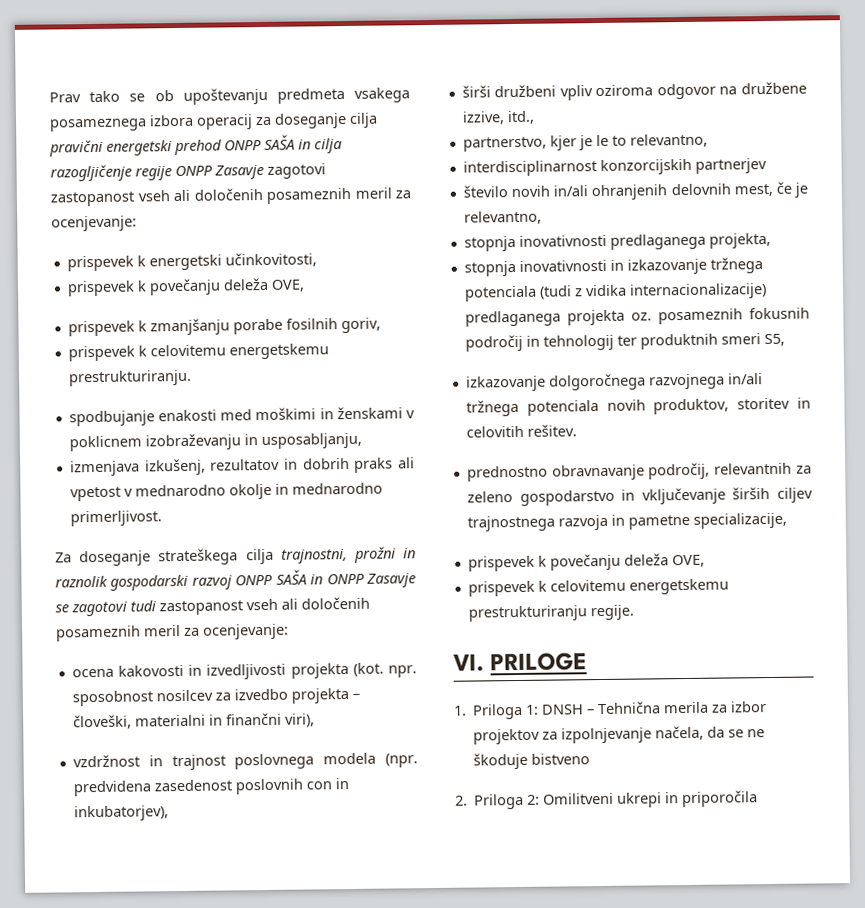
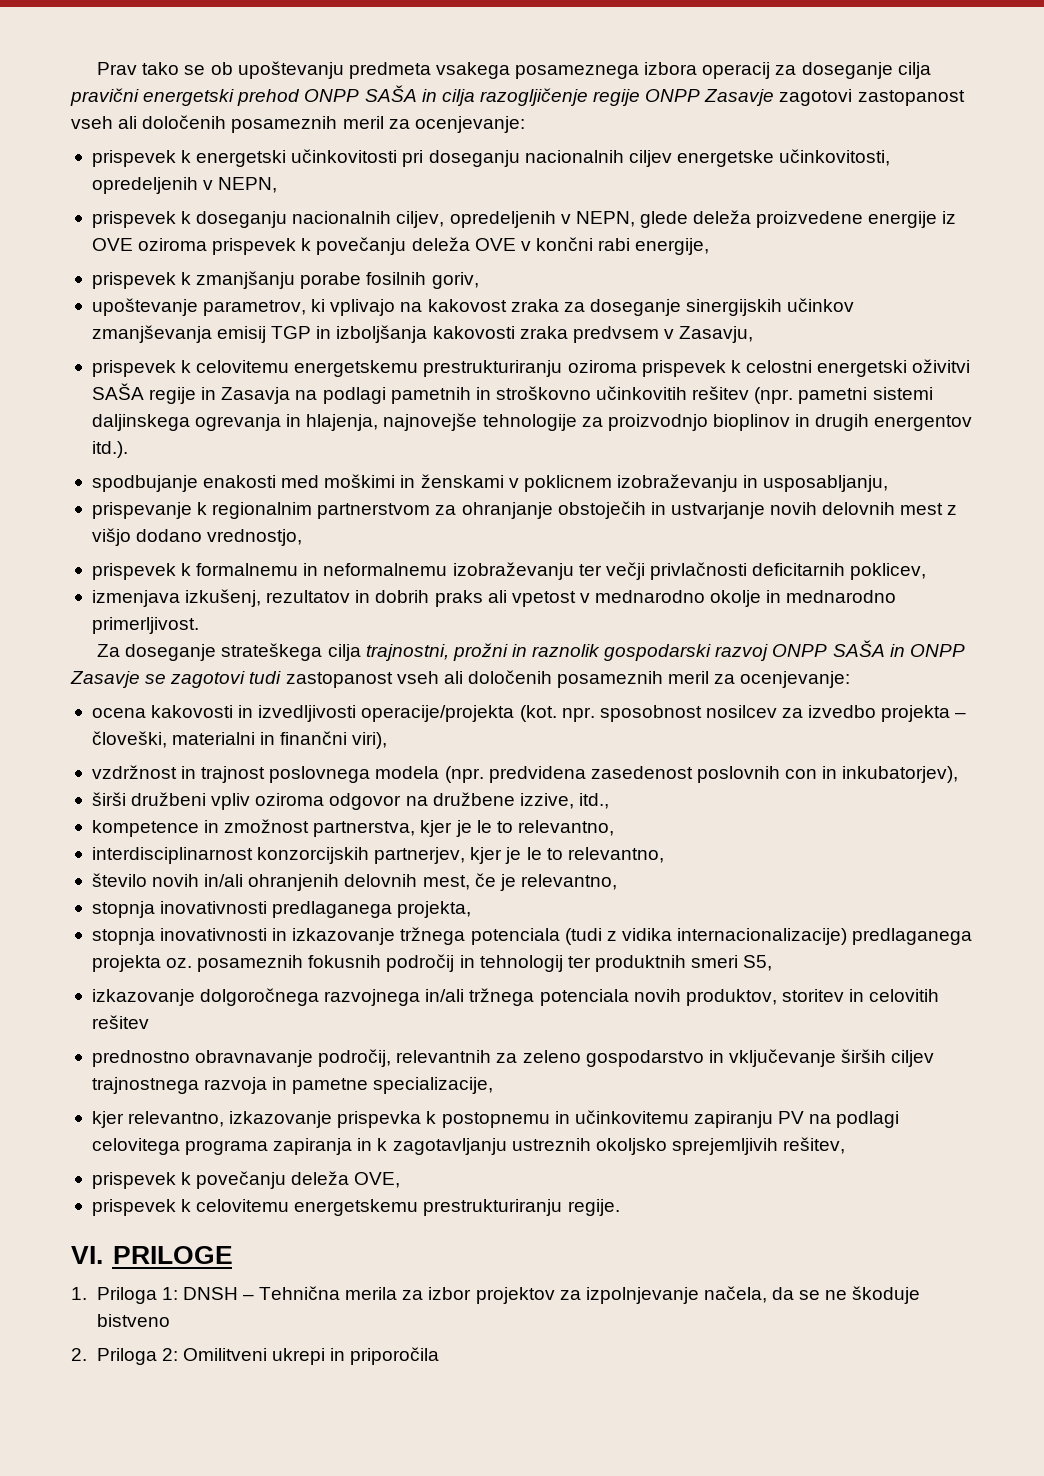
[224,252,317,268] [66,277,305,297] učinkovitosti, // prispevek k povečanju deleža OVE, -> [291,149,891,167] [91,177,278,194] [91,210,957,228] [91,237,710,255] učinkovitosti pri doseganju nacionalnih ciljev energetske učinkovitosti, opredeljenih v NEPN, // prispevek k doseganju nacionalnih ciljev, opredeljenih v NEPN, glede deleža proizvedene energije iz OVE oziroma prispevek k povečanju deleža OVE v končni rabi energije,
[67,343,329,362] [67,369,192,387] prispevek k celovitemu energetskemu prestrukturiranju. -> [91,298,855,316] [91,325,754,343] [91,359,971,377] [91,383,933,404] [91,413,973,431] [91,441,128,458] upoštevanje parametrov, ki vplivajo na kakovost zraka za doseganje sinergijskih učinkov zmanjševanja emisij TGP in izboljšanja kakovosti zraka predvsem v Zasavju, // prispevek k celovitemu energetskemu prestrukturiranju oziroma prispevek k celostni energetski oživitvi SAŠA regije in Zasavja na podlagi pametnih in stroškovno učinkovitih rešitev (npr. pametni sistemi daljinskega ogrevanja in hlajenja, najnovejše tehnologije za proizvodnjo bioplinov in drugih energentov itd.).
(362, 441) none -> [91,501,958,519] [91,528,303,546] [91,562,927,580] // prispevanje k regionalnim partnerstvom za ohranjanje obstoječih in ustvarjanje novih delovnih mest z višjo dodano vrednostjo, // prispevek k formalnemu in neformalnemu izobraževanju ter večji privlačnosti deficitarnih poklicev,
[290,663,349,679] projekta -> [361,705,515,722] operacije/projekta
[462,136,547,152] partnerstvo, -> [91,819,416,837] kompetence in zmožnost partnerstva,
[694,158,767,174] partnerjev -> [374,847,664,864] partnerjev, kjer je le to relevantno,
[526,424,577,437] rešitev. -> [91,1015,149,1029] rešitev
(787, 520) none -> [91,1110,900,1128] [91,1137,846,1155] // kjer relevantno, izkazovanje prispevka k postopnemu in učinkovitemu zapiranju PV na podlagi celovitega programa zapiranja in k zagotavljanju ustreznih okoljsko sprejemljivih rešitev,

